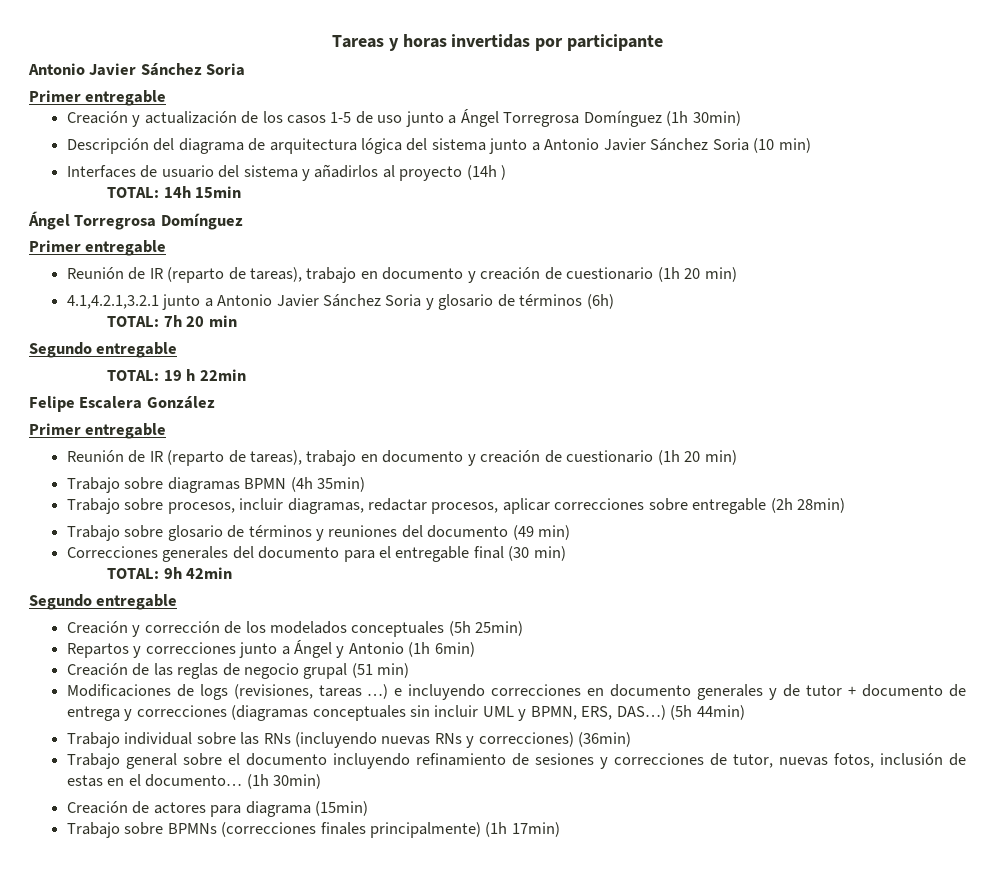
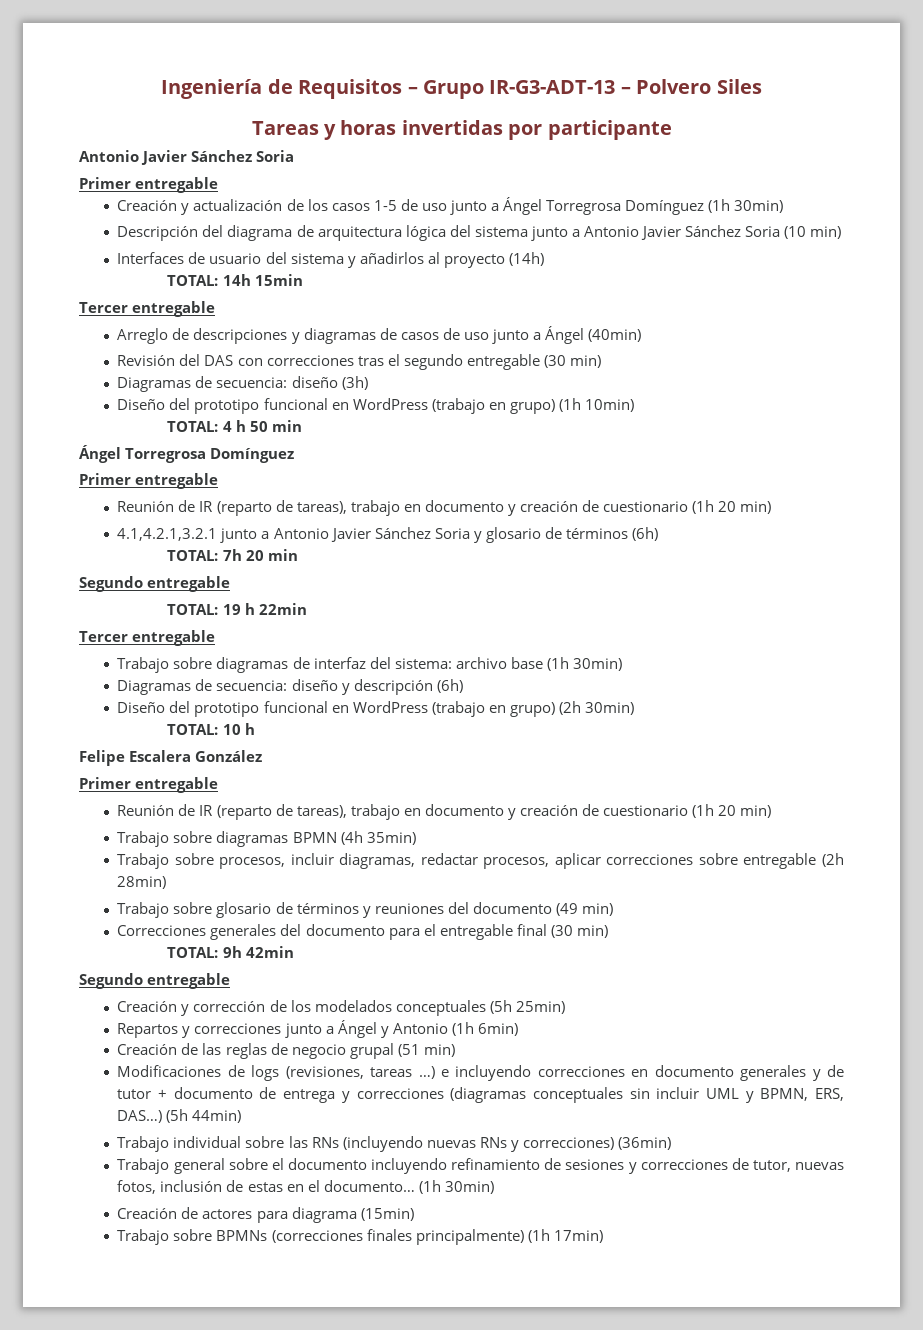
(331, 41) none -> [161,79,762,99] Ingeniería de Requisitos – Grupo IR-G3-ADT-13 – Polvero Siles //
[466,165,507,180] (14h ) -> [508,252,544,266] (14h)
(242, 192) none -> [79,301,216,317] [117,326,641,344] [117,354,601,370] [117,376,368,392] [117,398,634,414] [166,420,302,432] // Tercer entregable // Arreglo de descripciones y diagramas de casos de uso junto a Ángel (40min) // Revisión del DAS con correcciones tras el segundo entregable (30 min) // Diagramas de secuencia: diseño (3h) // Diseño del prototipo funcional en WordPress (trabajo en grupo) (1h 10min) // TOTAL: 4 h 50 min
(246, 375) none -> [79,630,216,646] [117,657,622,673] [117,679,463,695] [117,701,634,717] [166,723,255,735] // Tercer entregable // Trabajo sobre diagramas de interfaz del sistema: archivo base (1h 30min) // Diagramas de secuencia: diseño y descripción (6h) // Diseño del prototipo funcional en WordPress (trabajo en grupo) (2h 30min) // TOTAL: 10 h

